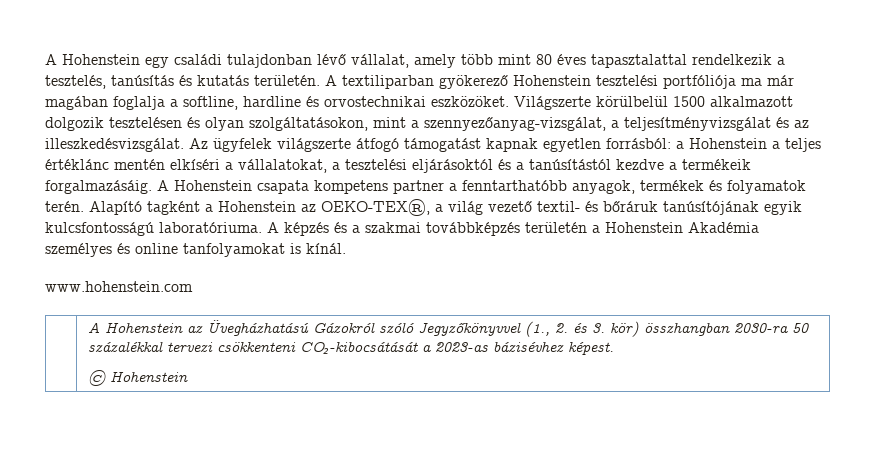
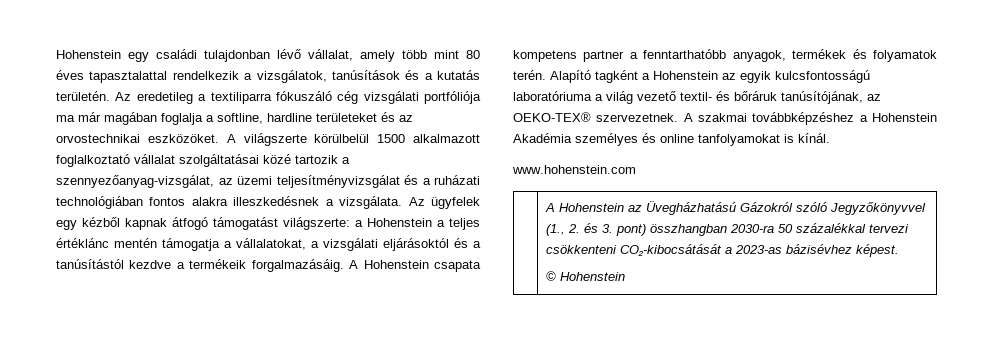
[45,54,57,65] A -> (56, 54) none
[45,75,658,89] tesztelés, tanúsítás és kutatás területén. A textiliparban gyökerező Hohenstein tesztelési -> [256,70,480,83] [56,91,419,104] vizsgálatok, tanúsítások és a kutatás területén. Az eredetileg a textiliparra fókuszáló cég vizsgálati
[306,96,793,110] [45,117,809,131] [45,138,671,152] és orvostechnikai eszközöket. Világszerte körülbelül 1500 alkalmazott dolgozik tesztelésen és olyan szolgáltatásokon, mint a szennyezőanyag-vizsgálat, a teljesítményvizsgálat és az illeszkedésvizsgálat. Az ügyfelek világszerte átfogó támogatást kapnak egyetlen forrásból: -> [316,112,413,122] [56,133,480,146] [56,154,350,167] [56,175,480,188] [56,196,481,209] [56,217,350,230] területeket és az orvostechnikai eszközöket. A világszerte körülbelül 1500 alkalmazott foglalkoztató vállalat szolgáltatásai közé tartozik a szennyezőanyag-vizsgálat, az üzemi teljesítményvizsgálat és a ruházati technológiában fontos alakra illeszkedésnek a vizsgálata. Az ügyfelek egy kézből kapnak átfogó támogatást világszerte:
[170,159,220,170] elkíséri -> [162,238,220,251] támogatja
[345,159,407,170] tesztelési -> [323,238,378,251] vizsgálati
[321,199,430,216] OEKO-TEX®, -> [740,70,870,83] [513,91,592,101] egyik kulcsfontosságú laboratóriuma
[663,201,802,215] [45,222,587,236] tanúsítójának egyik kulcsfontosságú laboratóriuma. A képzés és a szakmai továbbképzés területén -> [781,91,881,104] [513,112,855,125] tanúsítójának, az OEKO-TEX® szervezetnek. A szakmai továbbképzéshez
[609,321,639,337] kör) -> [615,224,646,236] pont)

